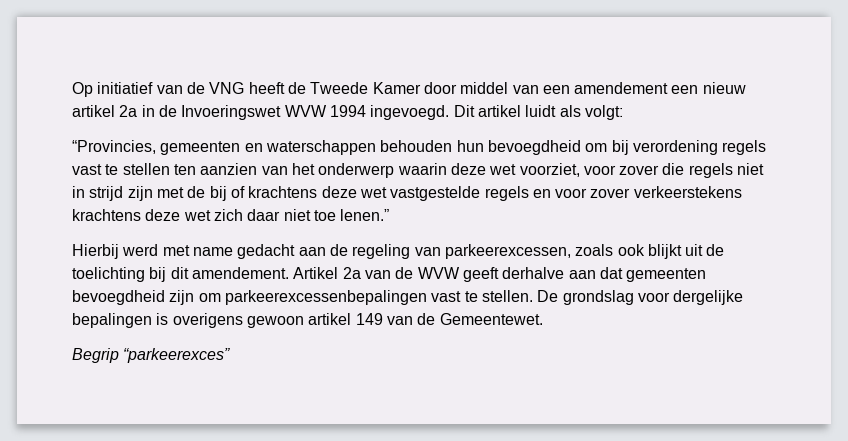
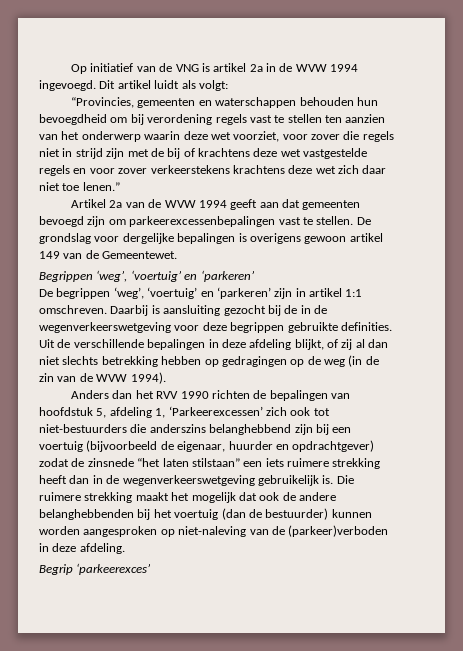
[248,82,746,94] heeft de Tweede Kamer door middel van een amendement een nieuw -> [201,63,210,72] is
[181,105,282,120] Invoeringswet -> (293, 67) none
[72,244,725,259] [72,267,289,282] Hierbij werd met name gedacht aan de regeling van parkeerexcessen, zoals ook blijkt uit de toelichting bij dit amendement. -> (120, 186) none
[462,267,565,282] geeft derhalve -> [198,199,258,210] 1994 geeft
[72,290,165,305] bevoegdheid -> [39,216,84,227] bevoegd
(543, 319) none -> [39,270,255,282] [39,287,363,299] [39,305,327,316] [39,322,392,333] [39,339,389,350] [39,355,379,367] [39,372,166,384] [71,390,351,401] [39,406,330,418] [39,424,352,435] [39,440,375,452] [39,458,381,469] [39,475,354,486] [39,492,336,503] [39,508,372,520] [39,525,389,537] [39,543,125,554] // Begrippen ‘weg’, ‘voertuig’ en ‘parkeren’ // De begrippen ‘weg’, ‘voertuig’ en ‘parkeren’ zijn in artikel 1:1 omschreven. Daarbij is aansluiting gezocht bij de in de wegenverkeerswetgeving voor deze begrippen gebruikte definities. Uit de verschillende bepalingen in deze afdeling blijkt, of zij al dan niet slechts betrekking hebben op gedragingen op de weg (in de zin van de WVW 1994). // Anders dan het RVV 1990 richten de bepalingen van hoofdstuk 5, afdeling 1, ‘Parkeerexcessen’ zich ook tot niet-bestuurders die anderszins belanghebbend zijn bij een voertuig (bijvoorbeeld de eigenaar, huurder en opdrachtgever) zodat de zinsnede “het laten stilstaan” een iets ruimere strekking heeft dan in de wegenverkeerswetgeving gebruikelijk is. Die ruimere strekking maakt het mogelijk dat ook de andere belanghebbenden bij het voertuig (dan de bestuurder) kunnen worden aangesproken op niet-naleving van de (parkeer)verboden in deze afdeling.
[123,348,231,363] “parkeerexces” -> [76,563,152,575] ‘parkeerexces’

